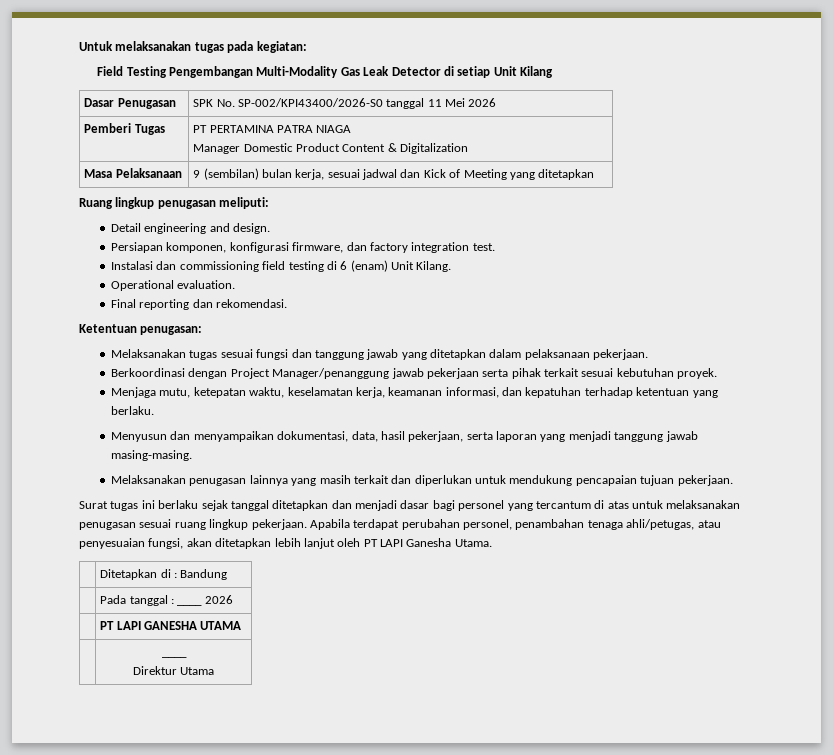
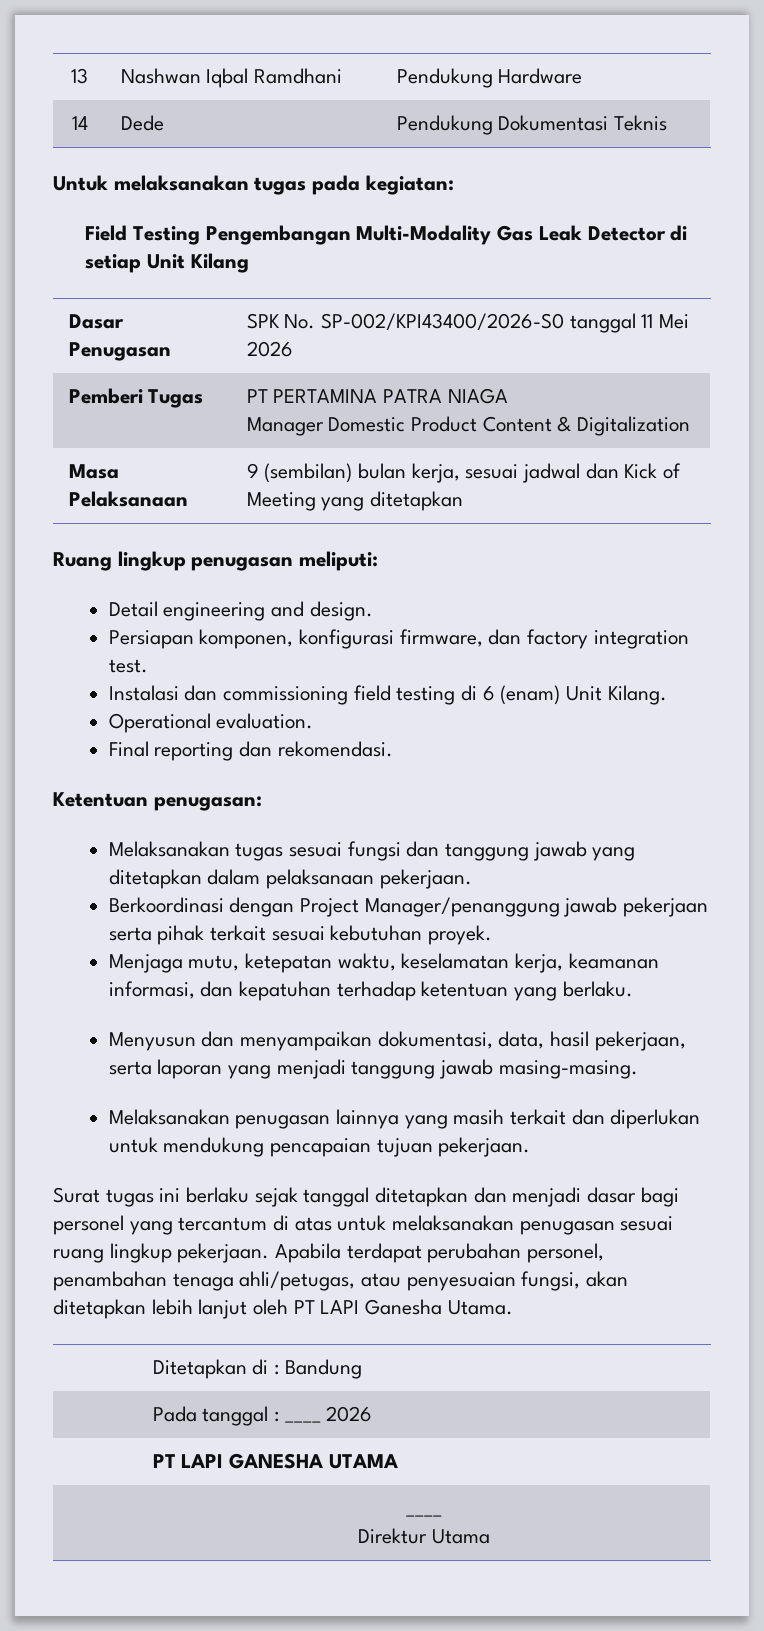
(79, 46) none -> [71,68,88,84] [120,68,342,88] [396,68,583,88] [71,116,88,130] [120,115,164,131] [396,115,667,135] 13 | Nashwan Iqbal Ramdhani | Pendukung Hardware // 14 | Dede | Pendukung Dokumentasi Teknis //

